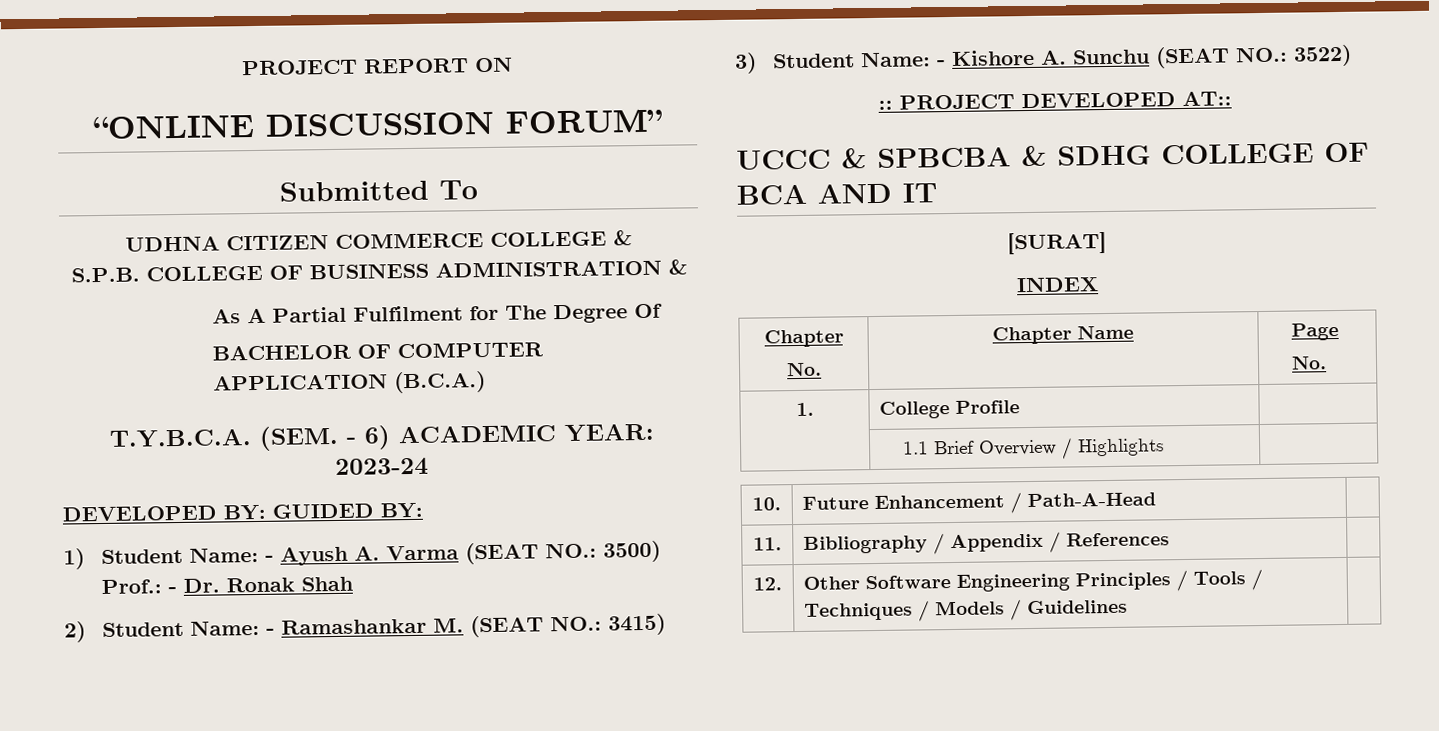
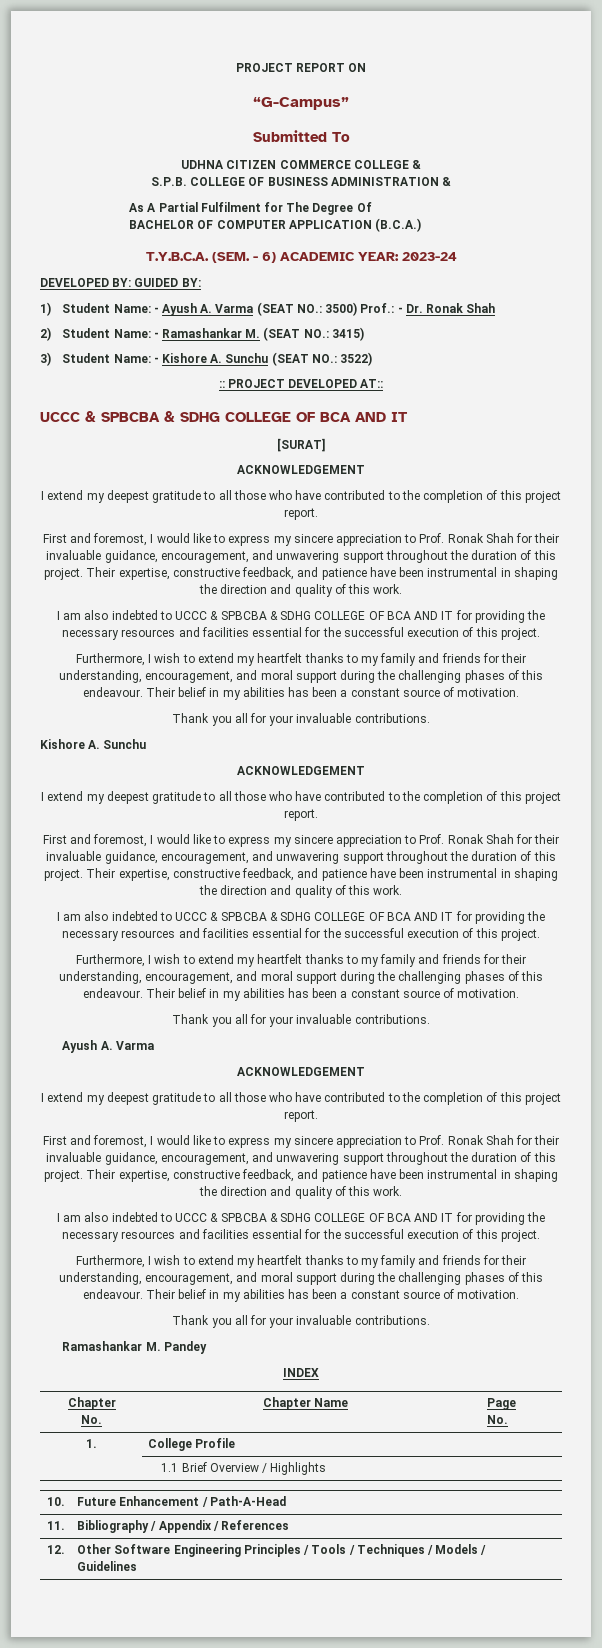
[92,108,662,140] “ONLINE DISCUSSION FORUM” -> [253,97,349,110] “G-Campus”
(1107, 243) none -> [237,465,365,474] [41,490,561,503] [284,508,318,520] [42,533,560,546] [46,550,556,563] [44,567,558,580] [198,584,403,597] [56,610,546,623] [62,627,540,640] [75,653,527,666] [58,670,544,683] [82,687,520,700] [172,713,430,726] [40,739,147,749] [237,766,365,775] [41,791,561,804] [284,809,318,821] [42,834,560,847] [46,851,556,864] [44,868,558,881] [198,885,403,898] [56,911,546,924] [62,928,540,941] [75,954,527,967] [58,971,544,984] [82,988,520,1001] [172,1014,430,1027] [62,1040,154,1053] [237,1067,365,1076] [41,1092,561,1105] [284,1110,318,1122] [42,1135,560,1148] [46,1152,556,1165] [44,1169,558,1182] [198,1186,403,1199] [56,1212,546,1225] [62,1229,540,1242] [75,1255,527,1268] [58,1272,544,1285] [82,1289,520,1302] [172,1315,430,1328] [62,1341,207,1354] // ACKNOWLEDGEMENT // I extend my deepest gratitude to all those who have contributed to the completion of this project report. // First and foremost, I would like to express my sincere appreciation to Prof. Ronak Shah for their invaluable guidance, encouragement, and unwavering support throughout the duration of this project. Their expertise, constructive feedback, and patience have been instrumental in shaping the direction and quality of this work. // I am also indebted to UCCC & SPBCBA & SDHG COLLEGE OF BCA AND IT for providing the necessary resources and facilities essential for the successful execution of this project. // Furthermore, I wish to extend my heartfelt thanks to my family and friends for their understanding, encouragement, and moral support during the challenging phases of this endeavour. Their belief in my abilities has been a constant source of motivation. // Thank you all for your invaluable contributions. // Kishore A. Sunchu // ACKNOWLEDGEMENT // I extend my deepest gratitude to all those who have contributed to the completion of this project report. // First and foremost, I would like to express my sincere appreciation to Prof. Ronak Shah for their invaluable guidance, encouragement, and unwavering support throughout the duration of this project. Their expertise, constructive feedback, and patience have been instrumental in shaping the direction and quality of this work. // I am also indebted to UCCC & SPBCBA & SDHG COLLEGE OF BCA AND IT for providing the necessary resources and facilities essential for the successful execution of this project. // Furthermore, I wish to extend my heartfelt thanks to my family and friends for their understanding, encouragement, and moral support during the challenging phases of this endeavour. Their belief in my abilities has been a constant source of motivation. // Thank you all for your invaluable contributions. // Ayush A. Varma // ACKNOWLEDGEMENT // I extend my deepest gratitude to all those who have contributed to the completion of this project report. // First and foremost, I would like to express my sincere appreciation to Prof. Ronak Shah for their invaluable guidance, encouragement, and unwavering support throughout the duration of this project. Their expertise, constructive feedback, and patience have been instrumental in shaping the direction and quality of this work. // I am also indebted to UCCC & SPBCBA & SDHG COLLEGE OF BCA AND IT for providing the necessary resources and facilities essential for the successful execution of this project. // Furthermore, I wish to extend my heartfelt thanks to my family and friends for their understanding, encouragement, and moral support during the challenging phases of this endeavour. Their belief in my abilities has been a constant source of motivation. // Thank you all for your invaluable contributions. // Ramashankar M. Pandey

